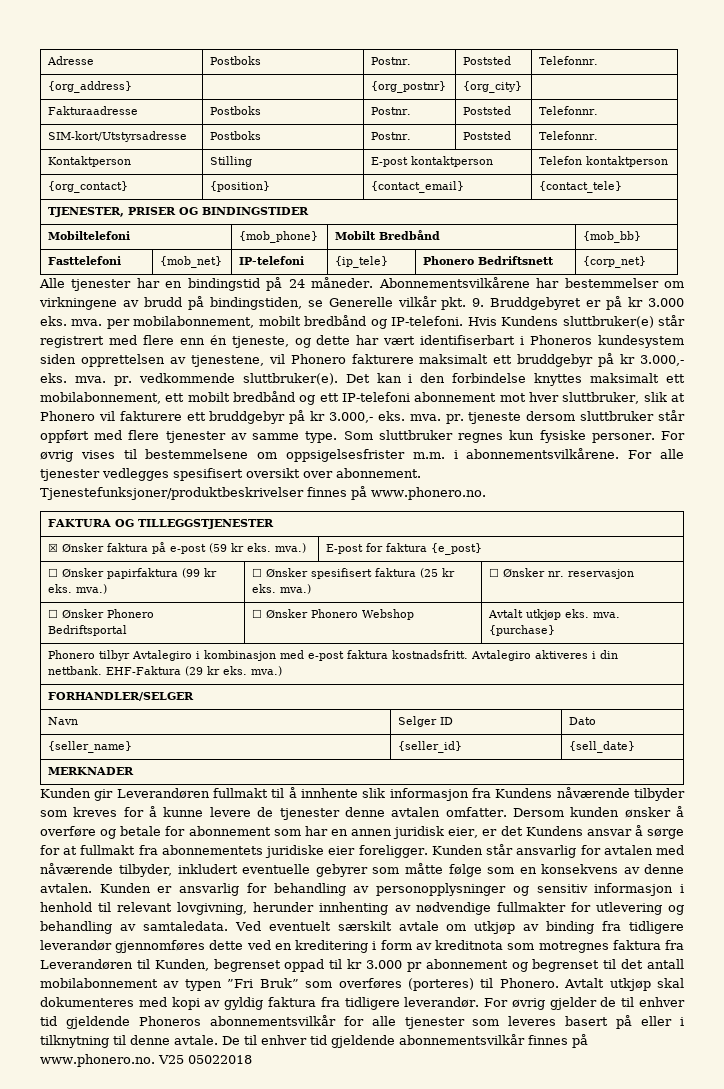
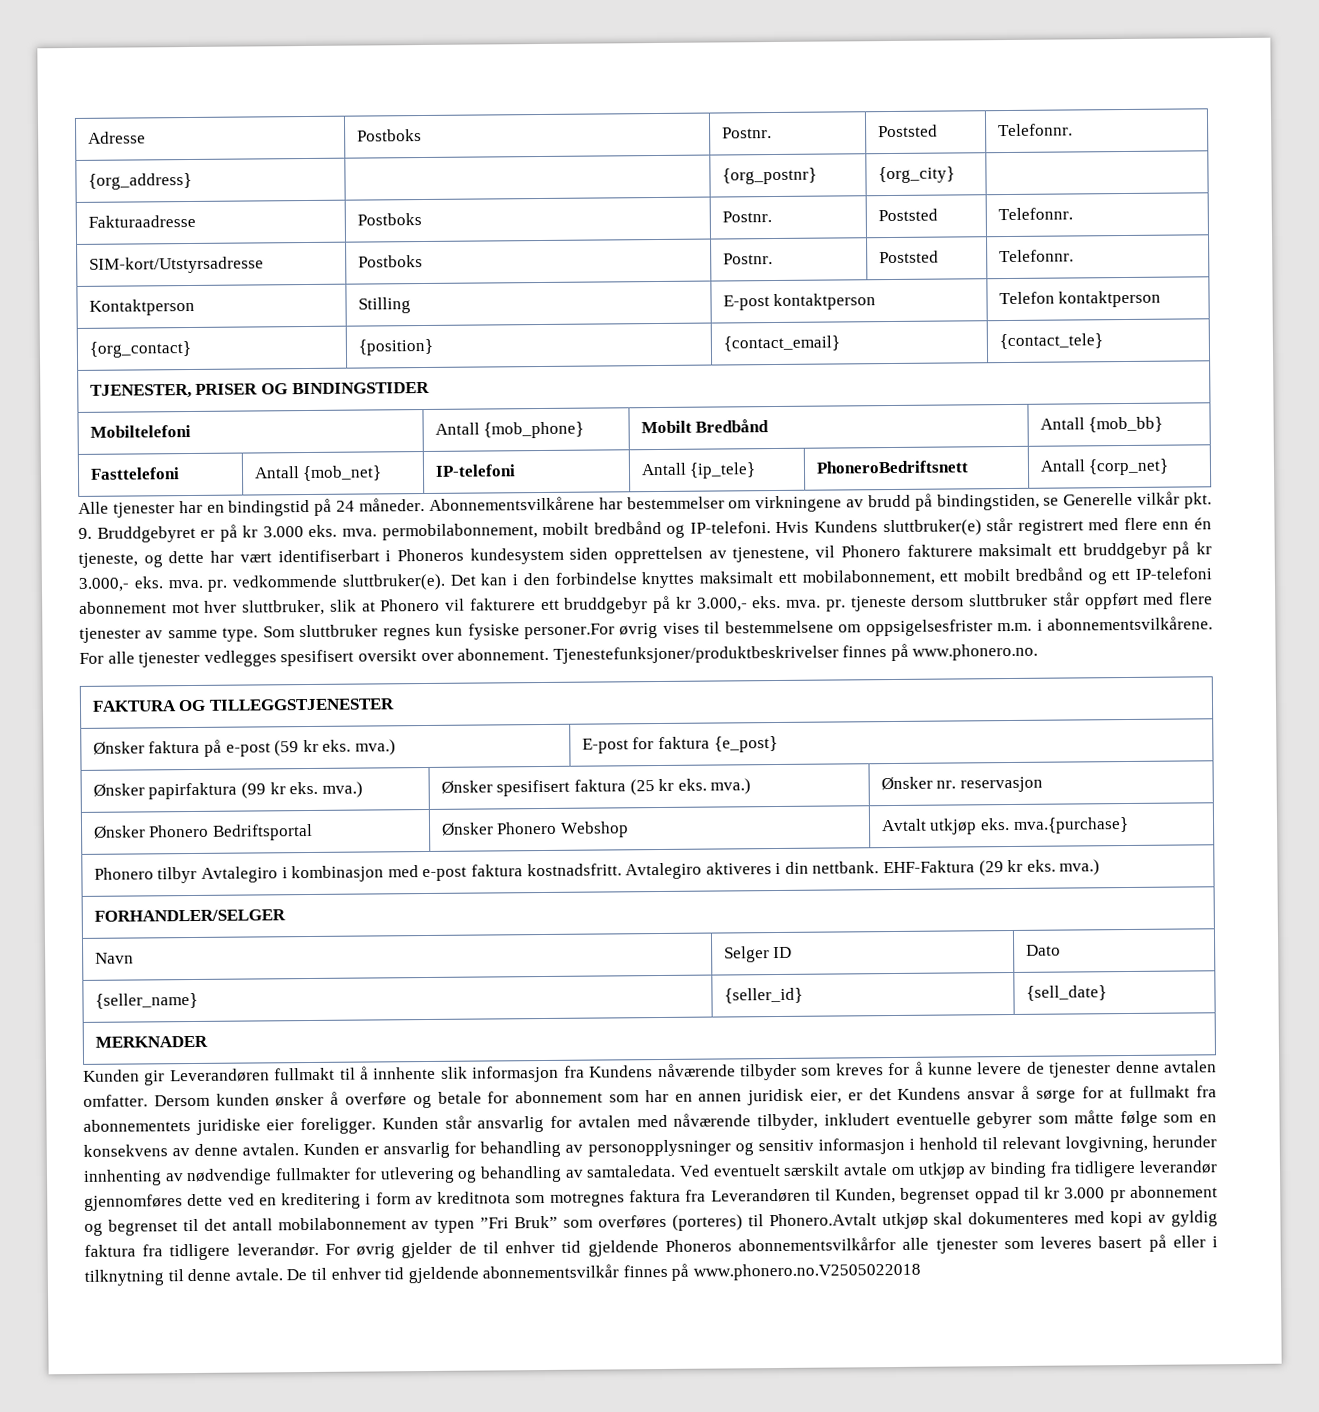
(131, 235) none -> [434,422,480,435] Antall
(441, 235) none -> [1039,417,1085,430] Antall
(122, 260) none -> [253,466,300,479] Antall
(305, 260) none -> [640,462,687,476] Antall
[423,256,555,265] Phonero Bedriftsnett | -> [815,460,969,474] [1039,459,1086,472] PhoneroBedriftsnett | Antall
[106,316,255,329] per mobilabonnement, -> [381,523,538,541] permobilabonnement,
[591,431,685,443] personer. For -> [524,623,615,640] personer.For
[48,543,59,552] ☒ -> (395, 704) none
[48,568,59,577] ☐ -> (778, 744) none
[252,568,263,577] ☐ -> (363, 789) none
[489,568,500,577] ☐ -> (752, 786) none
[48,609,59,618] ☐ -> (1043, 784) none
[252,609,263,618] ☐ -> (313, 832) none
[593,612,621,618] [489,625,556,636] mva. {purchase} -> [1012,816,1129,834] mva.{purchase}
[499,978,605,988] Phonero. Avtalt -> [768,1213,877,1227] Phonero.Avtalt
[209,1015,364,1026] abonnementsvilkår for -> [738,1236,897,1252] abonnementsvilkårfor
[40,1054,252,1067] www.phonero.no. V25 05022018 -> [693,1262,922,1281] www.phonero.no.V2505022018

